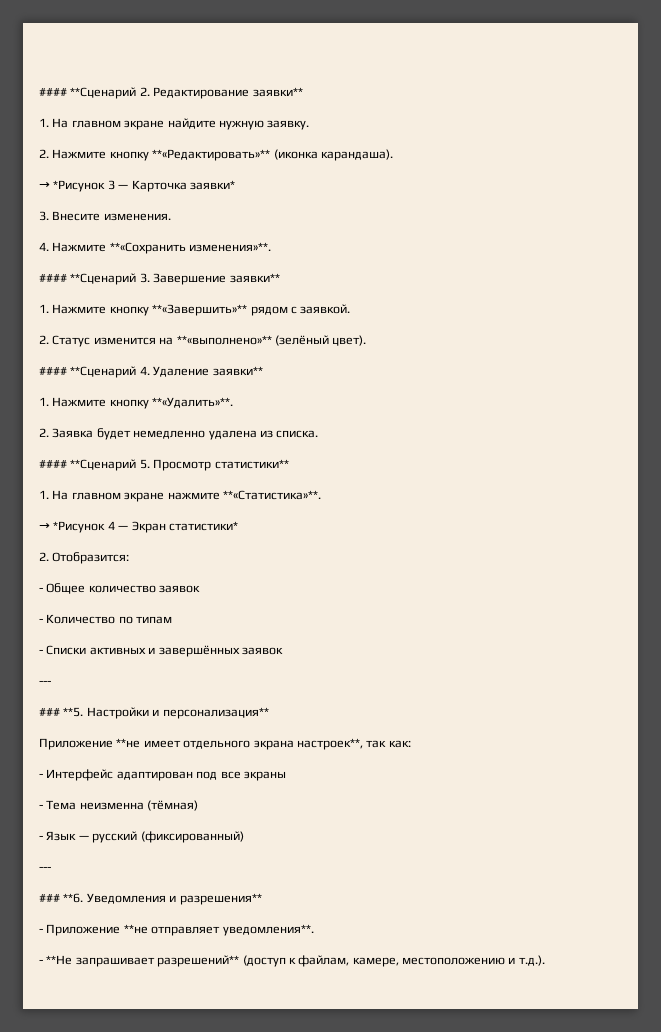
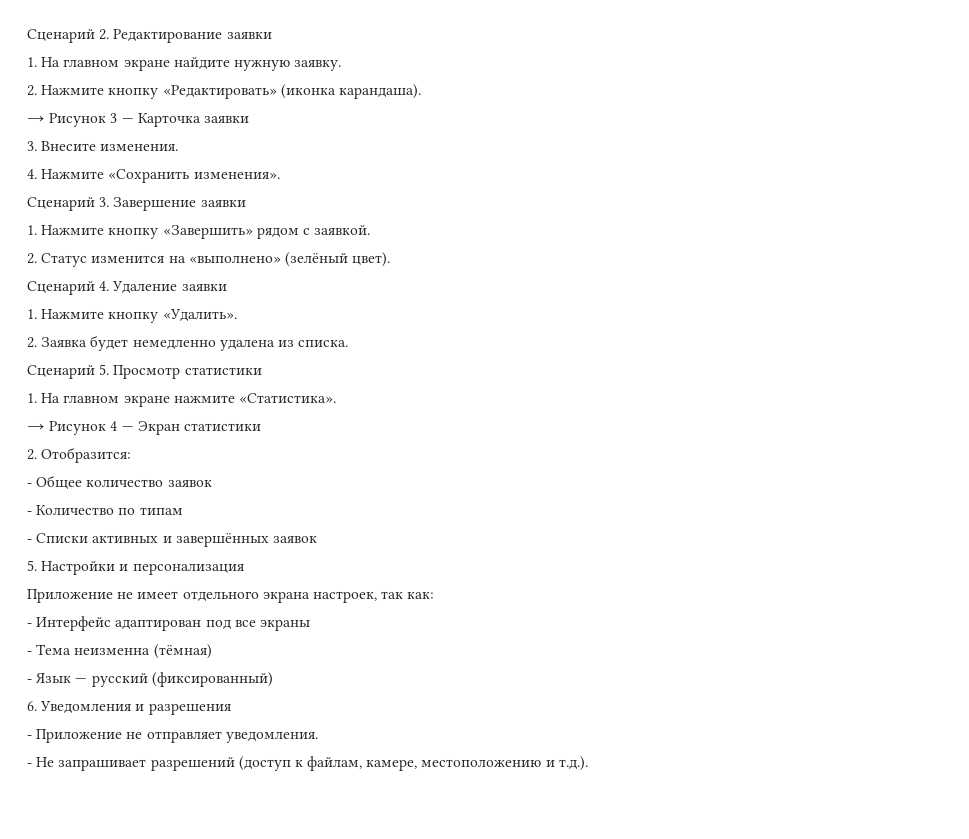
[39,87,137,99] #### **Сценарий -> [27,29,95,43] Сценарий
[252,87,303,97] заявки** -> [226,32,272,39] заявки
[152,149,271,161] **«Редактировать»** -> [162,85,277,99] «Редактировать»
[53,180,106,192] *Рисунок -> [49,113,107,127] Рисунок
[189,180,235,190] заявки* -> [203,116,249,123] заявки
[109,242,272,254] [39,273,137,285] **«Сохранить изменения»**. // #### **Сценарий -> [108,169,280,183] [27,197,95,211] «Сохранить изменения». // Сценарий
[229,273,280,283] [39,304,248,316] заявки** // 1. Нажмите кнопку **«Завершить»** -> [200,200,246,207] [27,225,253,239] заявки // 1. Нажмите кнопку «Завершить»
[176,335,272,345] **«выполнено»** -> [188,256,281,263] «выполнено»
[39,366,137,378] #### **Сценарий -> [27,281,95,295] Сценарий
[212,366,263,376] [39,397,234,409] заявки** // 1. Нажмите кнопку **«Удалить»**. -> [181,284,227,291] [27,309,237,323] заявки // 1. Нажмите кнопку «Удалить».
[39,459,137,471] #### **Сценарий -> [27,365,95,379] Сценарий
[214,459,289,469] статистики** -> [184,367,262,375] статистики
[222,490,321,500] [39,521,106,533] **«Статистика»**. // → *Рисунок -> [238,393,336,403] [27,421,107,435] «Статистика». // → Рисунок
[168,521,238,531] статистики* -> [183,423,261,431] статистики
[39,680,51,685] [39,707,84,717] --- // ### **5. -> [27,560,37,571] 5.
[162,707,269,719] [39,738,141,750] персонализация** // Приложение **не -> [132,563,244,575] [27,589,134,603] персонализация // Приложение не
[296,738,363,750] настроек**, -> [312,591,377,603] настроек,
[39,866,51,871] [39,893,84,903] --- // ### **6. -> [27,701,37,711] 6.
[179,893,262,905] разрешения** -> [148,703,231,715] разрешения
[123,924,314,936] [39,955,240,967] **не отправляет уведомления**. // - **Не запрашивает разрешений** -> [126,731,318,743] [27,757,235,771] не отправляет уведомления. // - Не запрашивает разрешений

